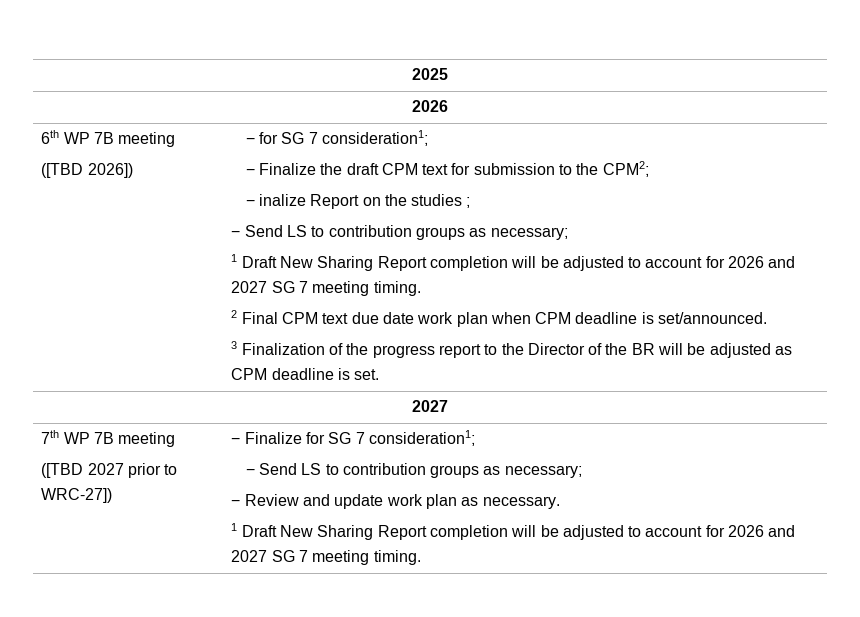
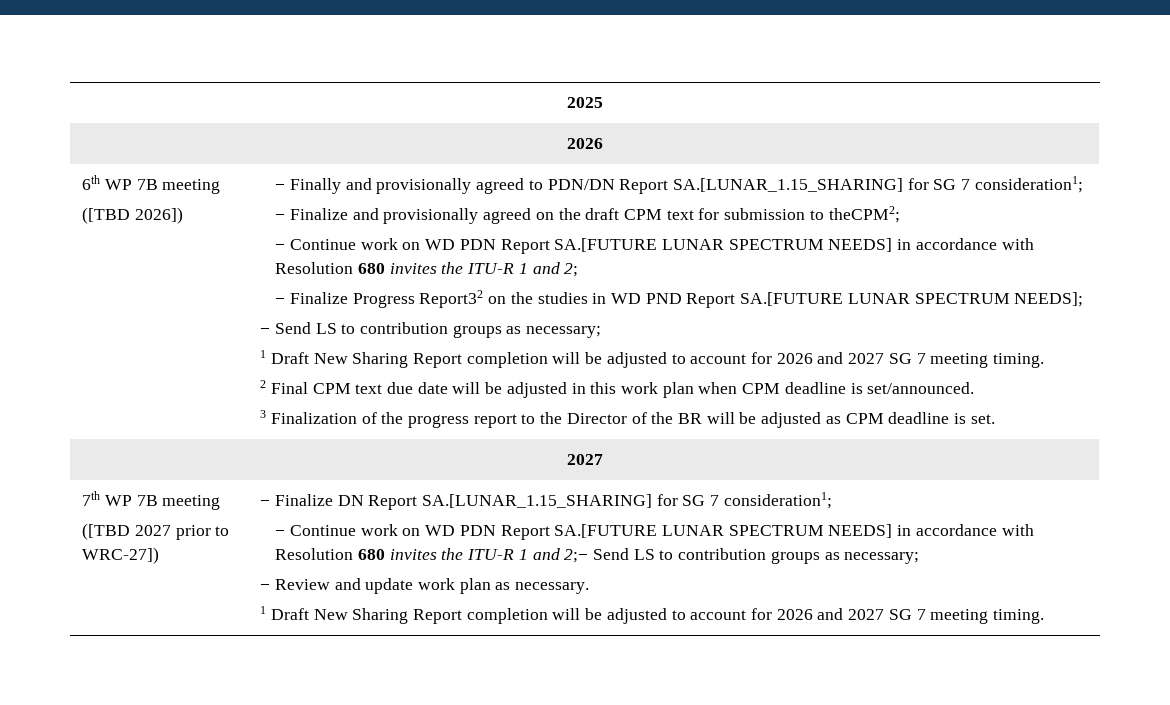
(255, 141) none -> [289,178,903,194] Finally and provisionally agreed to PDN/DN Report SA.[LUNAR_1.15_SHARING]
(316, 169) none -> [352,208,554,224] and provisionally agreed on
[576,161,649,177] [245,194,471,209] the CPM2; // − inalize Report on the studies ; -> [828,206,900,223] [275,238,1034,254] [275,262,579,277] [275,290,1084,308] theCPM2; // − Continue work on WD PDN Report SA.[FUTURE LUNAR SPECTRUM NEEDS] in accordance with Resolution 680 invites the ITU-R 1 and 2; // − Finalize Progress Report32 on the studies in WD PND Report SA.[FUTURE LUNAR SPECTRUM NEEDS];
(414, 318) none -> [452,382,617,398] will be adjusted in this
[305,430,475,446] [245,469,255,475] for SG 7 consideration1; // − -> [337,492,832,510] [275,524,1034,540] [275,548,589,563] DN Report SA.[LUNAR_1.15_SHARING] for SG 7 consideration1; // − Continue work on WD PDN Report SA.[FUTURE LUNAR SPECTRUM NEEDS] in accordance with Resolution 680 invites the ITU-R 1 and 2;−

